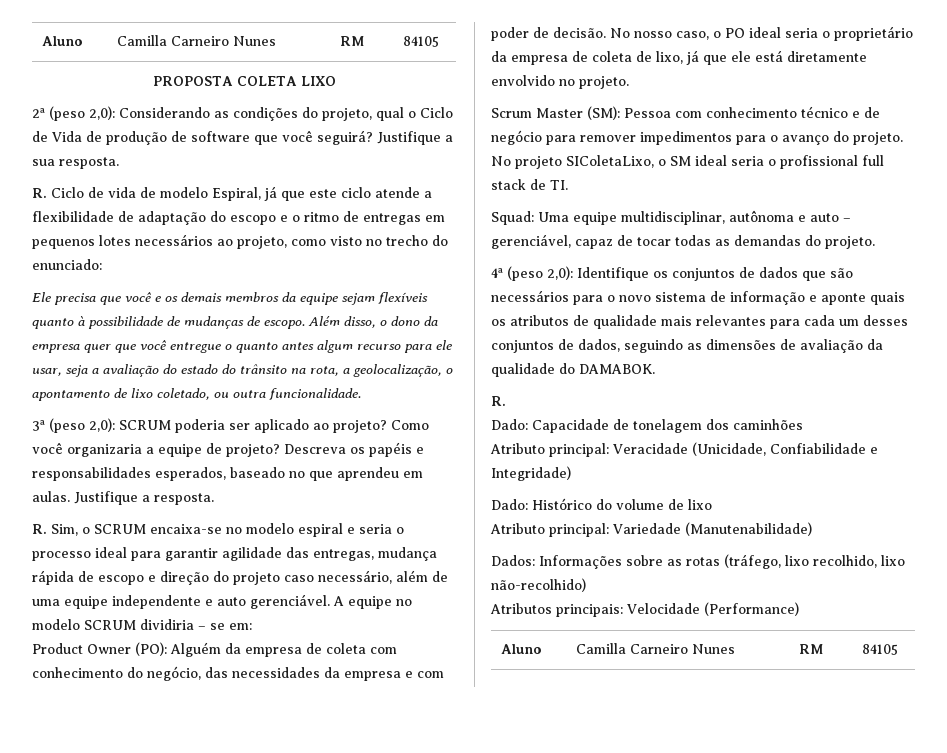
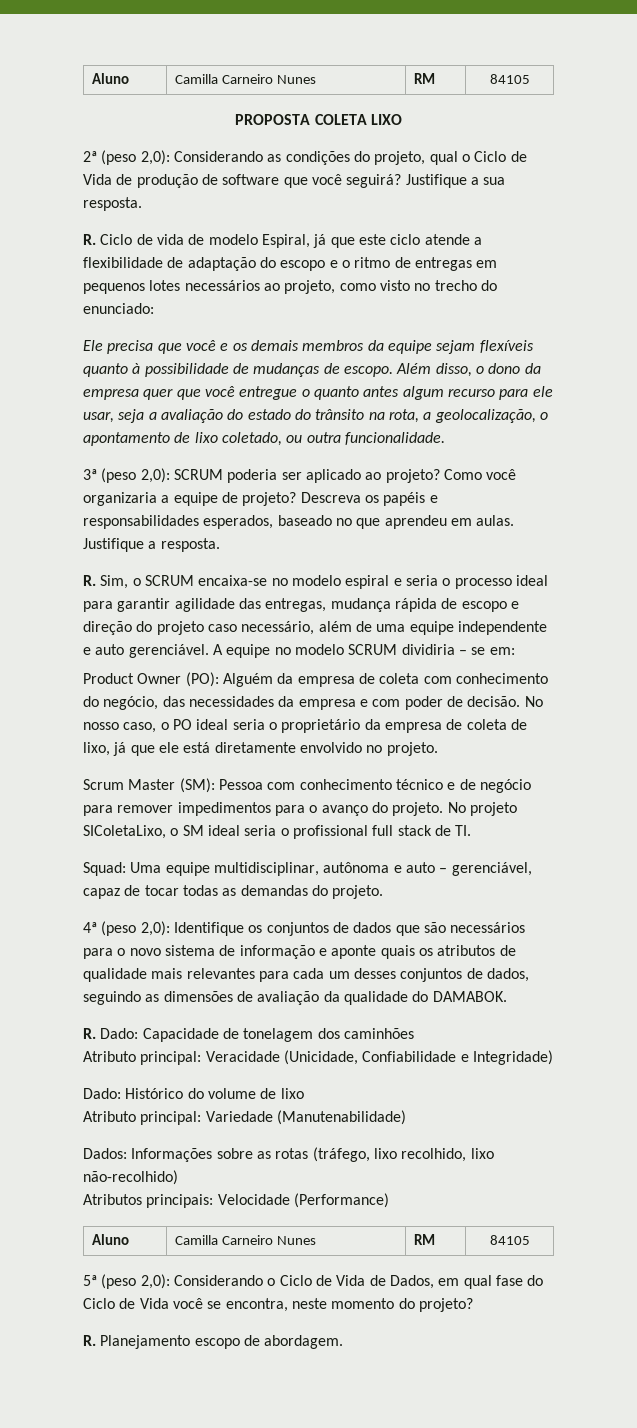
(506, 401) // -> (96, 1033) none
(898, 649) none -> [83,1274,544,1289] [83,1298,473,1312] [83,1335,344,1349] // 5ª (peso 2,0): Considerando o Ciclo de Vida de Dados, em qual fase do Ciclo de Vida você se encontra, neste momento do projeto? // R. Planejamento escopo de abordagem.

